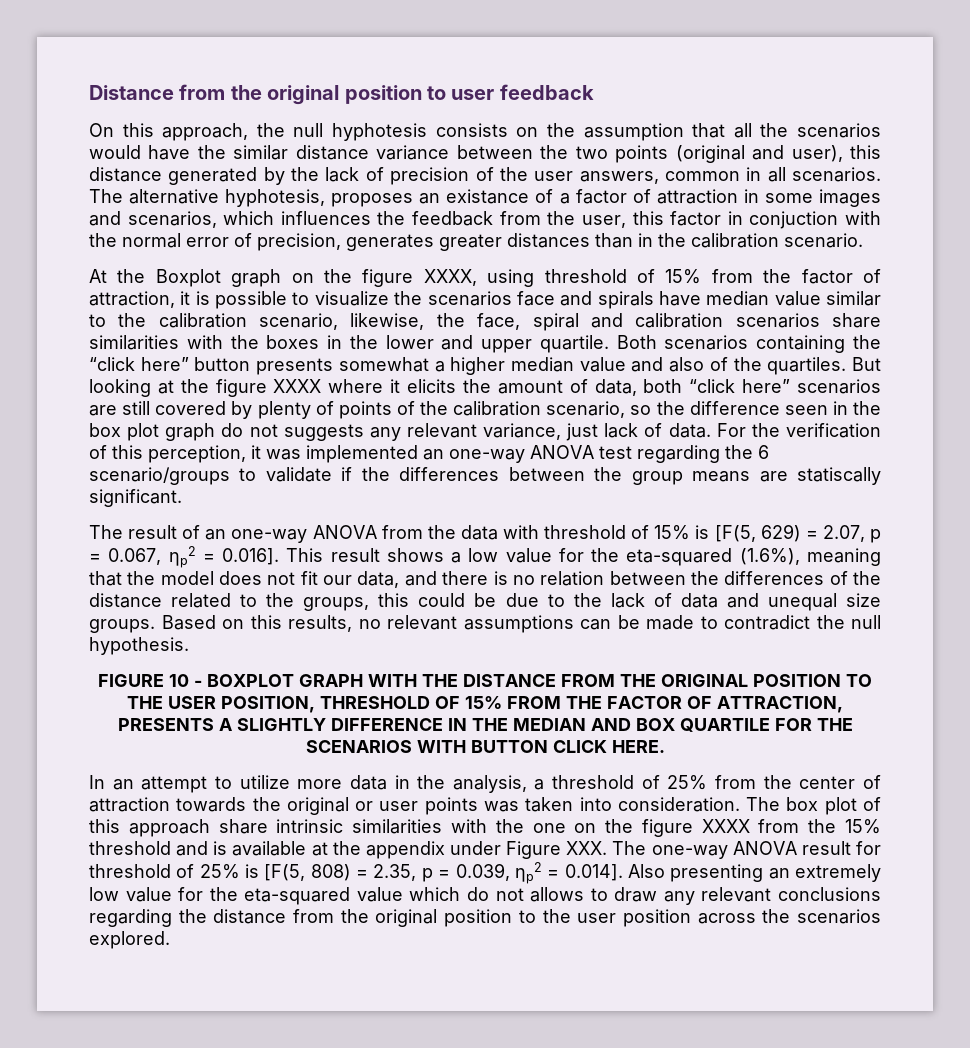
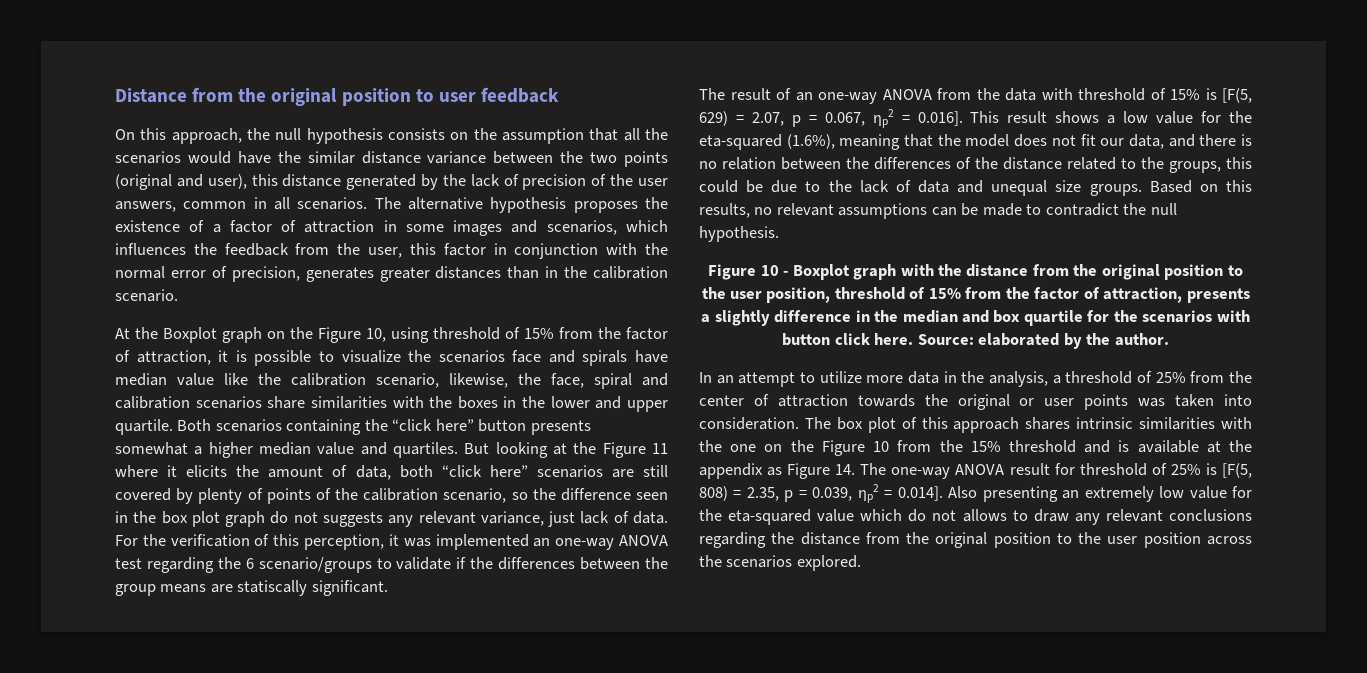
[332,123,428,141] hyphotesis -> [306,128,383,144] hypothesis
[225,189,530,207] hyphotesis, proposes an existance -> [490,197,668,213] [115,220,180,232] hypothesis proposes the existence
[749,211,839,229] conjuction -> [514,243,599,259] conjunction
[362,269,477,287] figure XXXX, -> [318,327,386,343] Figure 10,
[826,291,881,306] [89,314,106,327] similar to -> [224,373,248,385] like
[669,357,762,372] also of the -> (387, 448) none
[215,379,322,397] figure XXXX -> [602,442,668,458] Figure 11
[98,674,164,687] FIGURE -> [708,264,757,280] Figure
[207,674,872,687] [127,696,843,713] [117,718,853,732] [305,740,665,753] BOXPLOT GRAPH WITH THE DISTANCE FROM THE ORIGINAL POSITION TO THE USER POSITION, THRESHOLD OF 15% FROM THE FACTOR OF ATTRACTION, PRESENTS A SLIGHTLY DIFFERENCE IN THE MEDIAN AND BOX QUARTILE FOR THE SCENARIOS WITH BUTTON CLICK HERE. -> [792,264,1243,280] [701,287,1250,303] [701,310,1250,326] [782,333,1169,349] Boxplot graph with the distance from the original position to the user position, threshold of 15% from the factor of attraction, presents a slightly difference in the median and box quartile for the scenarios with button click here. Source: elaborated by the author.
[218,819,268,834] share -> [1025,417,1071,430] shares
[641,819,750,837] figure XXXX -> [821,440,890,456] Figure 10
[450,841,608,859] under Figure XXX. -> [767,463,856,479] as Figure 14.

